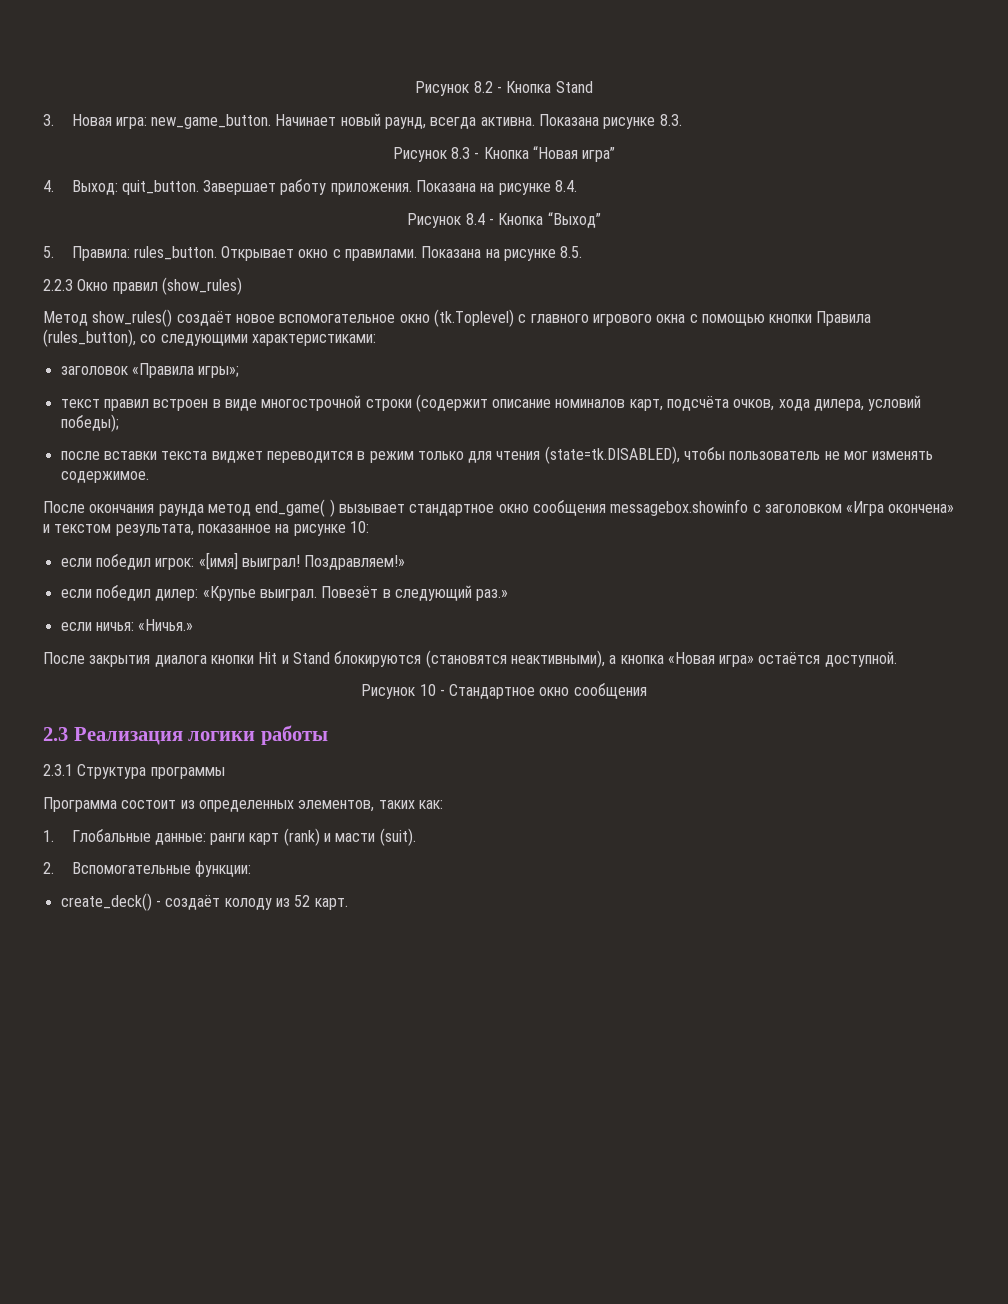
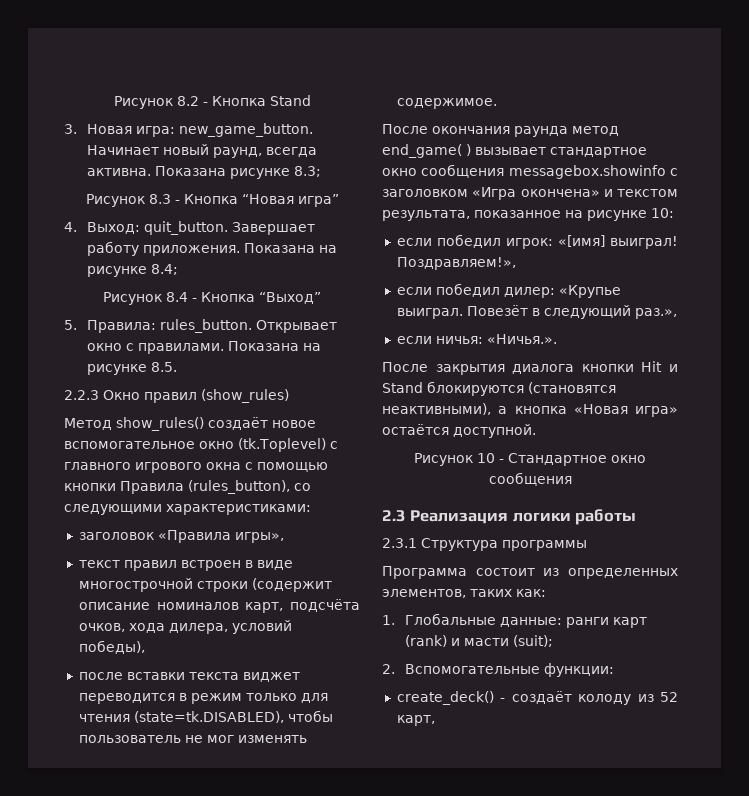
[659,114,682,126] 8.3. -> [294,166,322,177] 8.3;
[555,180,578,192] 8.4. -> [151,264,179,275] 8.4;
[198,366,240,378] игры»; -> [234,532,284,543] игры»,
[60,414,119,432] победы); -> [78,640,145,654] победы),
[304,555,406,570] Поздравляем!» -> [396,257,516,270] Поздравляем!»,
[476,589,509,601] раз.» -> [634,308,677,319] раз.»,
[138,619,194,631] «Ничья.» -> [486,334,557,344] «Ничья.».
[379,828,416,846] (suit). -> [513,635,554,647] (suit);
[314,898,348,910] карт. -> [396,715,435,726] карт,

